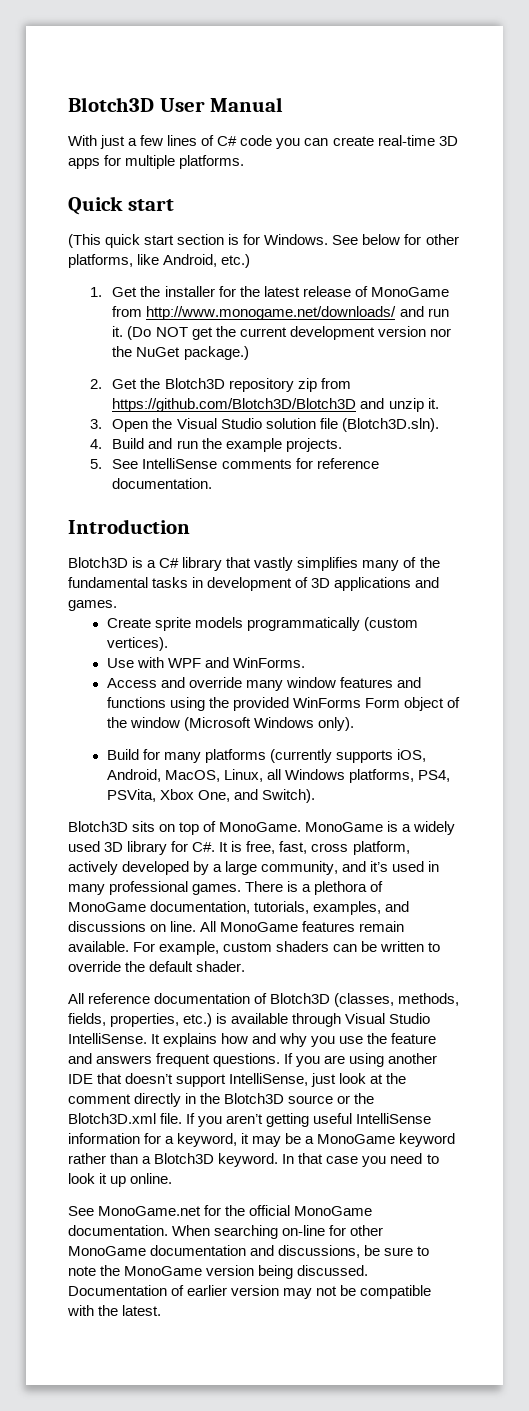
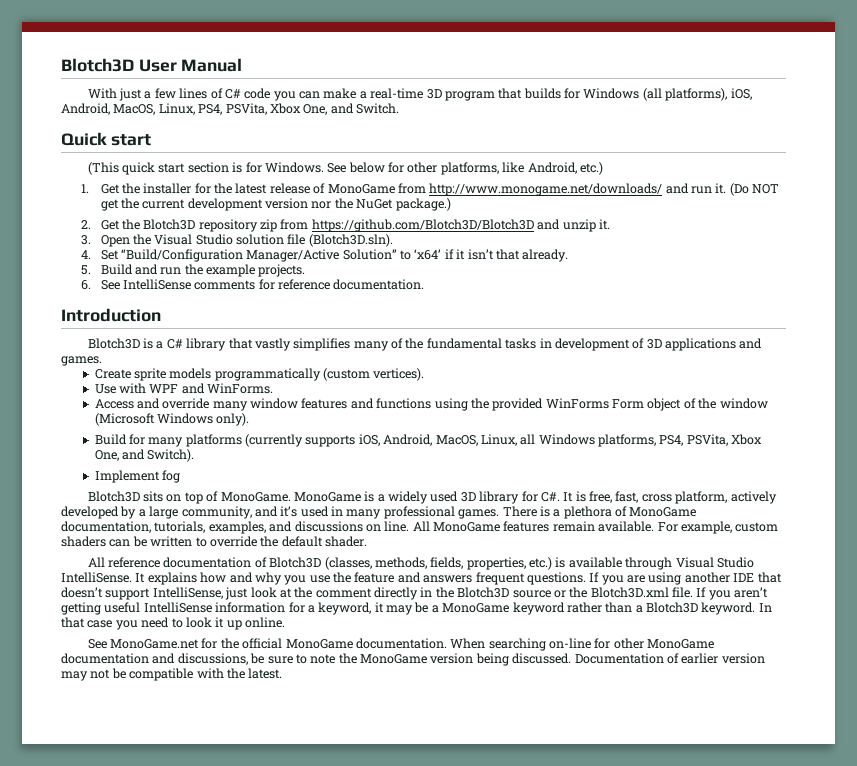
[332,135,458,146] [68,155,245,169] create real-time 3D apps for multiple platforms. -> [323,88,752,101] [61,103,399,115] make a real-time 3D program that builds for Windows (all platforms), iOS, Android, MacOS, Linux, PS4, PSVita, Xbox One, and Switch.
(103, 444) none -> [100,249,569,262] [80,265,91,275] Set “Build/Configuration Manager/Active Solution” to ‘x64’ if it isn’t that already. // 5.
[90,459,103,469] 5. -> [80,280,91,290] 6.
(315, 796) none -> [94,470,180,483] // Implement fog

